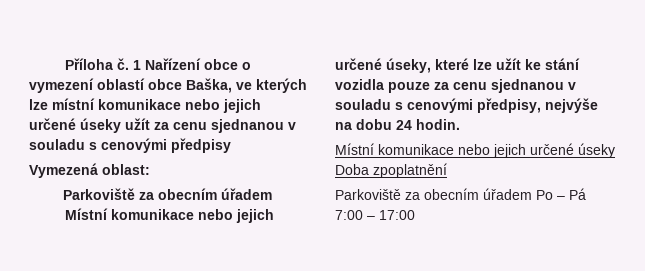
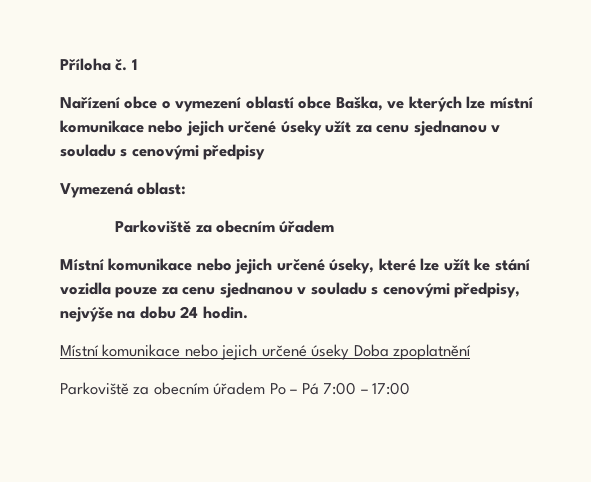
(142, 65) none -> (137, 64) //

